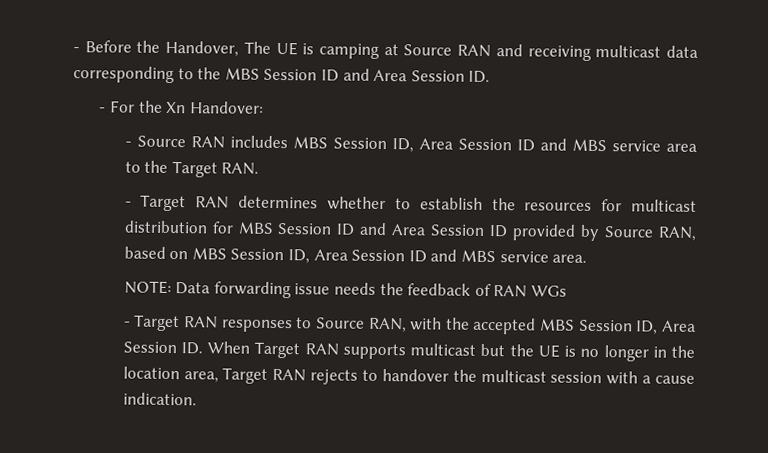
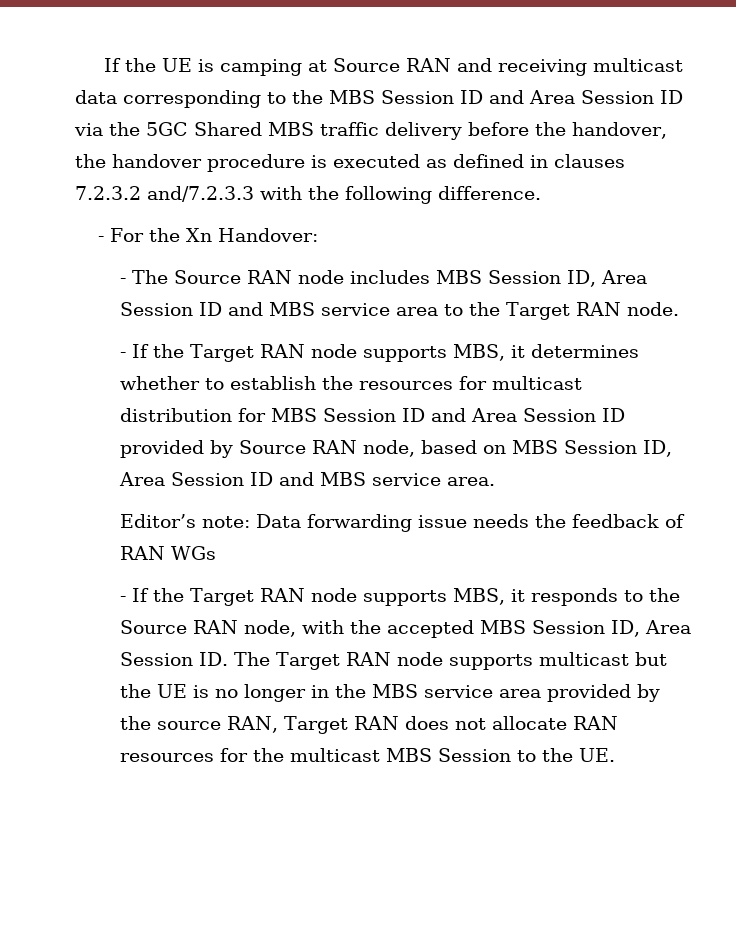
[73,40,271,57] - Before the Handover, The -> [104,58,157,72] If the
[468,70,491,83] ID. -> [660,90,683,104] [74,122,667,140] [75,154,625,172] [75,186,541,204] ID via the 5GC Shared MBS traffic delivery before the handover, the handover procedure is executed as defined in clauses 7.2.3.2 and/7.2.3.3 with the following difference.
[136,135,225,149] Source RAN -> [132,270,345,284] The Source RAN node
[221,162,260,175] [124,194,230,212] RAN. // - Target RAN -> [576,302,680,316] [120,344,526,362] RAN node. // - If the Target RAN node supports MBS, it
[657,226,697,241] RAN, -> [312,440,416,457] RAN node,
[123,280,172,294] NOTE: -> [120,514,251,528] Editor’s note:
[134,314,407,333] Target RAN responses to Source RAN, -> [132,588,681,606] [120,620,297,637] If the Target RAN node supports MBS, it responds to the Source RAN node,
[207,341,339,359] When Target RAN -> [234,652,444,670] The Target RAN node
[122,366,695,385] [122,392,197,406] location area, Target RAN rejects to handover the multicast session with a cause indication. -> [372,684,661,702] [120,716,619,734] [120,748,616,762] MBS service area provided by the source RAN, Target RAN does not allocate RAN resources for the multicast MBS Session to the UE.

